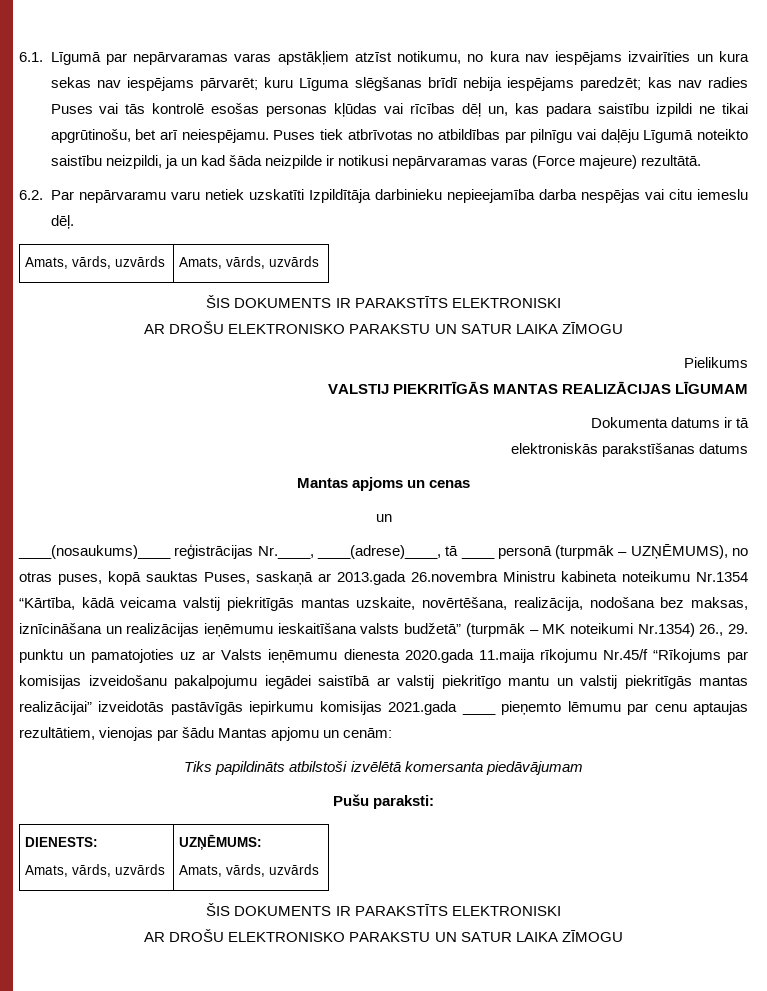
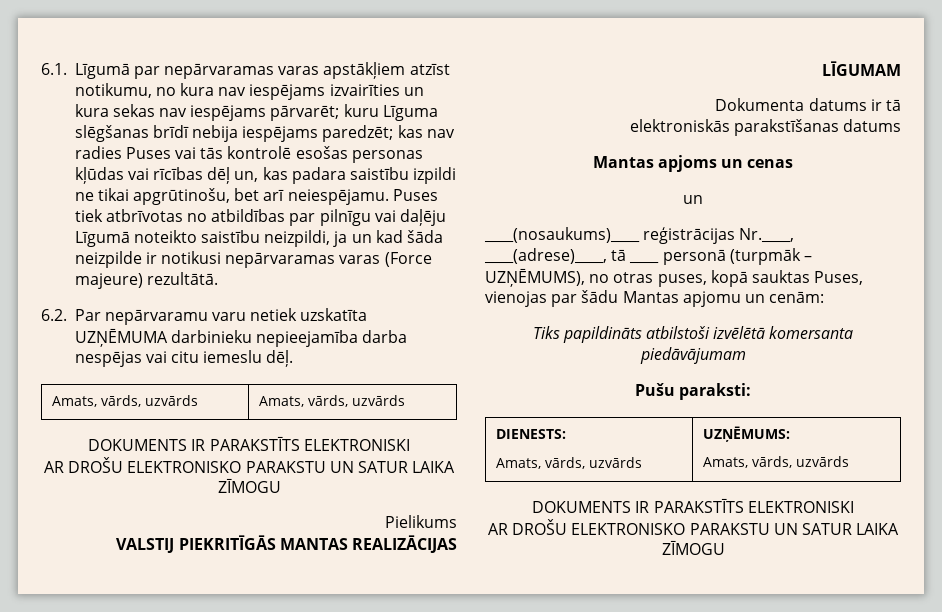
[248,189,371,203] uzskatīti Izpildītāja -> [300,308,368,321] [74,328,168,347] uzskatīta UZŅĒMUMA
[206,295,231,308] ŠIS -> (406, 400) none
[256,571,748,585] [19,597,749,611] [19,623,749,637] [19,649,749,663] [19,675,748,689] [19,701,749,715] [19,727,95,740] saskaņā ar 2013.gada 26.novembra Ministru kabineta noteikumu Nr.1354 “Kārtība, kādā veicama valstij piekritīgās mantas uzskaite, novērtēšana, realizācija, nodošana bez maksas, iznīcināšana un realizācijas ieņēmumu ieskaitīšana valsts budžetā” (turpmāk – MK noteikumi Nr.1354) 26., 29. punktu un pamatojoties uz ar Valsts ieņēmumu dienesta 2020.gada 11.maija rīkojumu Nr.45/f “Rīkojums par komisijas izveidošanu pakalpojumu iegādei saistībā ar valstij piekritīgo mantu un valstij piekritīgās mantas realizācijai” izveidotās pastāvīgās iepirkumu komisijas 2021.gada ____ pieņemto lēmumu par cenu aptaujas rezultātiem, -> (864, 278) none
[206,903,231,916] ŠIS -> (850, 461) none

